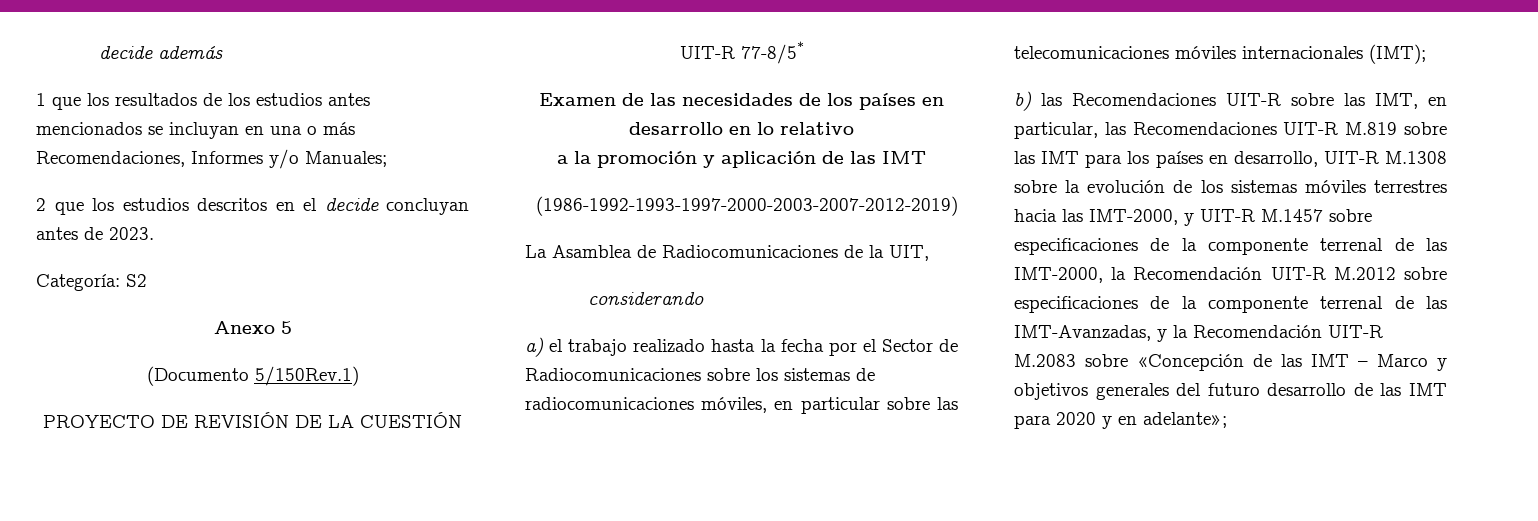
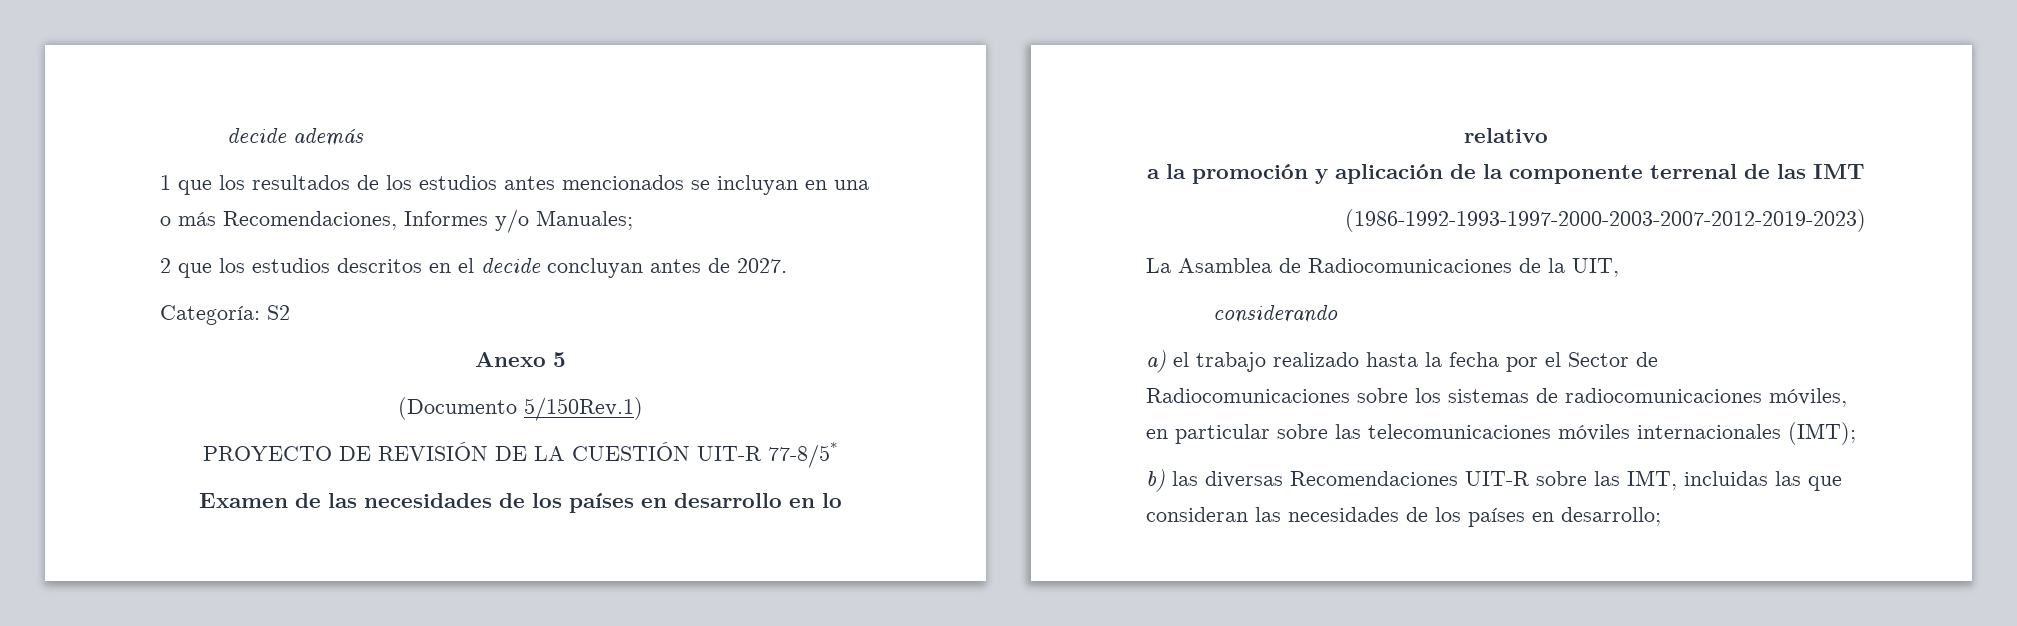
[109,227,154,240] 2023. -> [737,258,787,273] 2027.
(844, 157) none -> [1483,164,1770,184] la componente terrenal de
[536,196,958,216] (1986-1992-1993-1997-2000-2003-2007-2012-2019) -> [1345,209,1866,232] (1986-1992-1993-1997-2000-2003-2007-2012-2019-2023)
(1062, 99) none -> [1205,471,1283,488] diversas
[1428,97,1447,106] [1014,122,1447,139] [1014,151,1447,168] [1014,180,1447,193] [1014,209,1372,226] [1014,238,1447,255] [1014,267,1447,283] [1014,296,1447,313] [1014,325,1383,342] [1014,354,1447,371] [1014,383,1447,400] [1014,412,1227,429] en particular, las Recomendaciones UIT-R M.819 sobre las IMT para los países en desarrollo, UIT-R M.1308 sobre la evolución de los sistemas móviles terrestres hacia las IMT-2000, y UIT-R M.1457 sobre especificaciones de la componente terrenal de las IMT-2000, la Recomendación UIT-R M.2012 sobre especificaciones de la componente terrenal de las IMT-Avanzadas, y la Recomendación UIT-R M.2083 sobre «Concepción de las IMT – Marco y objetivos generales del futuro desarrollo de las IMT para 2020 y en adelante»; -> [1684,471,1842,491] [1146,507,1661,527] incluidas las que consideran las necesidades de los países en desarrollo;

